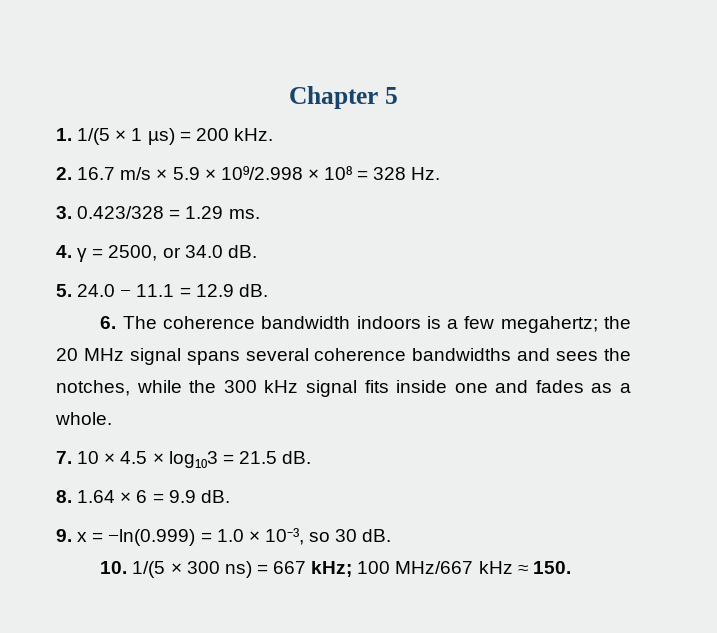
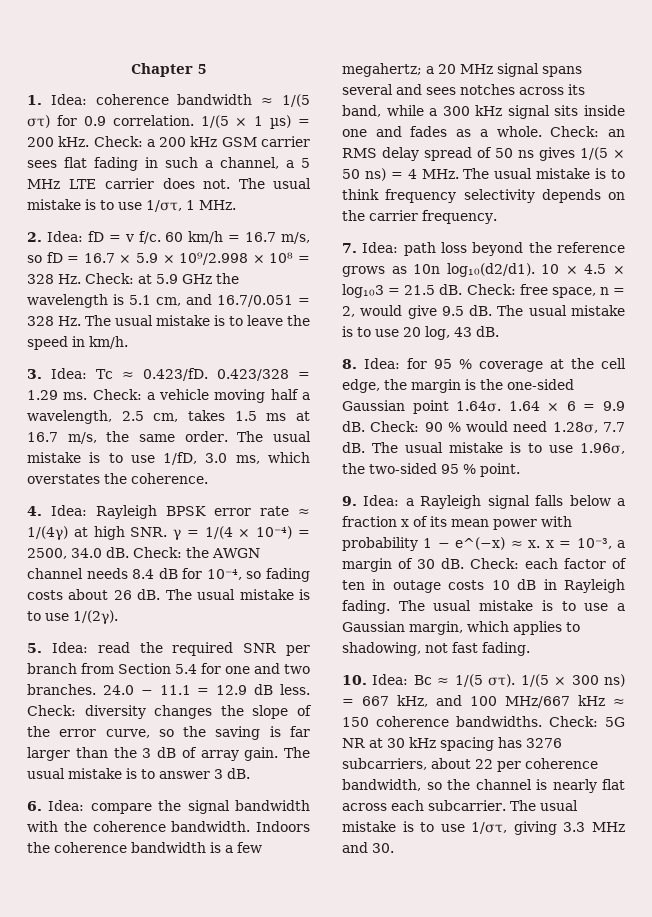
(72, 134) none -> [50,94,310,107] [27,115,194,128] Idea: coherence bandwidth ≈ 1/(5 στ) for 0.9 correlation.
[56,167,152,180] // 2. 16.7 m/s -> [93,136,310,147] [27,157,310,171] [27,178,311,189] [27,199,236,212] [27,231,310,244] [27,252,115,263] Check: a 200 kHz GSM carrier sees flat fading in such a channel, a 5 MHz LTE carrier does not. The usual mistake is to use 1/στ, 1 MHz. // 2. Idea: fD = v f/c. 60 km/h = 16.7 m/s, so fD = 16.7
[56,206,260,219] [56,245,257,262] [56,284,72,297] // 3. 0.423/328 = 1.29 ms. // 4. γ = 2500, or 34.0 dB. // 5. -> [85,273,239,284] [27,294,310,308] [27,315,310,326] [27,336,128,350] [27,368,311,381] [27,389,310,403] [27,410,310,424] [27,431,311,444] [27,452,310,465] [27,473,208,484] [27,505,310,519] [27,526,310,540] [27,547,260,559] [27,568,311,582] [27,589,310,600] [27,610,118,624] [27,642,310,656] [27,663,310,674] [27,684,96,695] Check: at 5.9 GHz the wavelength is 5.1 cm, and 16.7/0.051 = 328 Hz. The usual mistake is to leave the speed in km/h. // 3. Idea: Tc ≈ 0.423/fD. 0.423/328 = 1.29 ms. Check: a vehicle moving half a wavelength, 2.5 cm, takes 1.5 ms at 16.7 m/s, the same order. The usual mistake is to use 1/fD, 3.0 ms, which overstates the coherence. // 4. Idea: Rayleigh BPSK error rate ≈ 1/(4γ) at high SNR. γ = 1/(4 × 10⁻⁴) = 2500, 34.0 dB. Check: the AWGN channel needs 8.4 dB for 10⁻⁴, so fading costs about 26 dB. The usual mistake is to use 1/(2γ). // 5. Idea: read the required SNR per branch from Section 5.4 for one and two branches.
[238,284,268,297] [100,316,421,329] dB. // 6. The coherence bandwidth indoors -> [254,684,310,695] [27,705,312,719] [27,726,310,740] [27,747,310,761] [27,768,250,779] [27,800,310,814] [27,821,310,832] [27,842,206,853] dB less. Check: diversity changes the slope of the error curve, so the saving is far larger than the 3 dB of array gain. The usual mistake is to answer 3 dB. // 6. Idea: compare the signal bandwidth with the coherence bandwidth. Indoors the coherence bandwidth
[604,316,631,329] the -> [426,66,434,74] a
[314,348,632,361] [56,380,217,396] coherence bandwidths and sees the notches, while the -> [396,84,585,95] [342,105,438,117] and sees notches across its band, while a
[364,380,389,393] fits -> [554,105,579,116] sits
[56,451,72,464] // 7. -> [550,126,625,137] [342,147,625,161] [342,168,625,181] [342,189,625,203] [342,210,497,224] [342,242,625,256] [342,263,535,277] Check: an RMS delay spread of 50 ns gives 1/(5 × 50 ns) = 4 MHz. The usual mistake is to think frequency selectivity depends on the carrier frequency. // 7. Idea: path loss beyond the reference grows as 10n log₁₀(d2/d1).
[56,490,72,503] // 8. -> [466,284,625,298] [342,305,625,319] [342,326,499,340] [342,358,626,372] [342,379,574,393] [342,400,502,414] Check: free space, n = 2, would give 9.5 dB. The usual mistake is to use 20 log, 43 dB. // 8. Idea: for 95 % coverage at the cell edge, the margin is the one-sided Gaussian point 1.64σ.
[56,528,392,546] [100,561,128,574] // 9. x = −ln(0.999) = 1.0 × 10⁻³, so 30 dB. // 10. -> [370,421,625,433] [342,442,625,454] [342,463,520,477] [342,495,625,509] [342,516,572,530] [342,537,625,551] [342,558,627,572] [342,579,625,593] [342,600,625,614] [342,621,580,635] [342,642,530,656] [342,674,516,687] Check: 90 % would need 1.28σ, 7.7 dB. The usual mistake is to use 1.96σ, the two-sided 95 % point. // 9. Idea: a Rayleigh signal falls below a fraction x of its mean power with probability 1 − e^(−x) ≈ x. x = 10⁻³, a margin of 30 dB. Check: each factor of ten in outage costs 10 dB in Rayleigh fading. The usual mistake is to use a Gaussian margin, which applies to shadowing, not fast fading. // 10. Idea: Bc ≈ 1/(5 στ).
[311,561,353,577] kHz; -> [397,695,462,707] kHz, and
[532,561,571,574] 150. -> [342,716,625,727] [342,737,562,751] [342,758,598,772] [342,779,625,793] [342,800,578,811] [342,821,625,835] [342,842,394,853] 150 coherence bandwidths. Check: 5G NR at 30 kHz spacing has 3276 subcarriers, about 22 per coherence bandwidth, so the channel is nearly flat across each subcarrier. The usual mistake is to use 1/στ, giving 3.3 MHz and 30.

